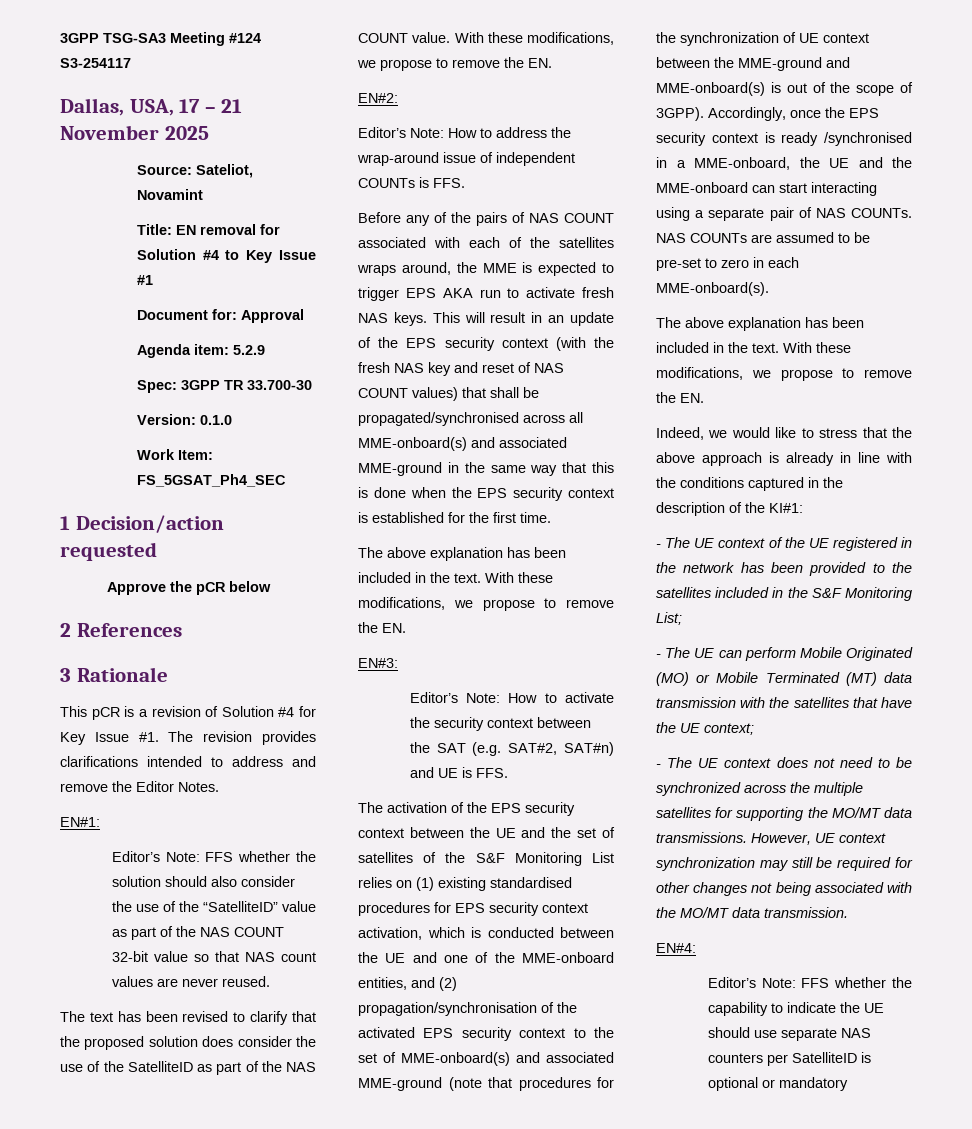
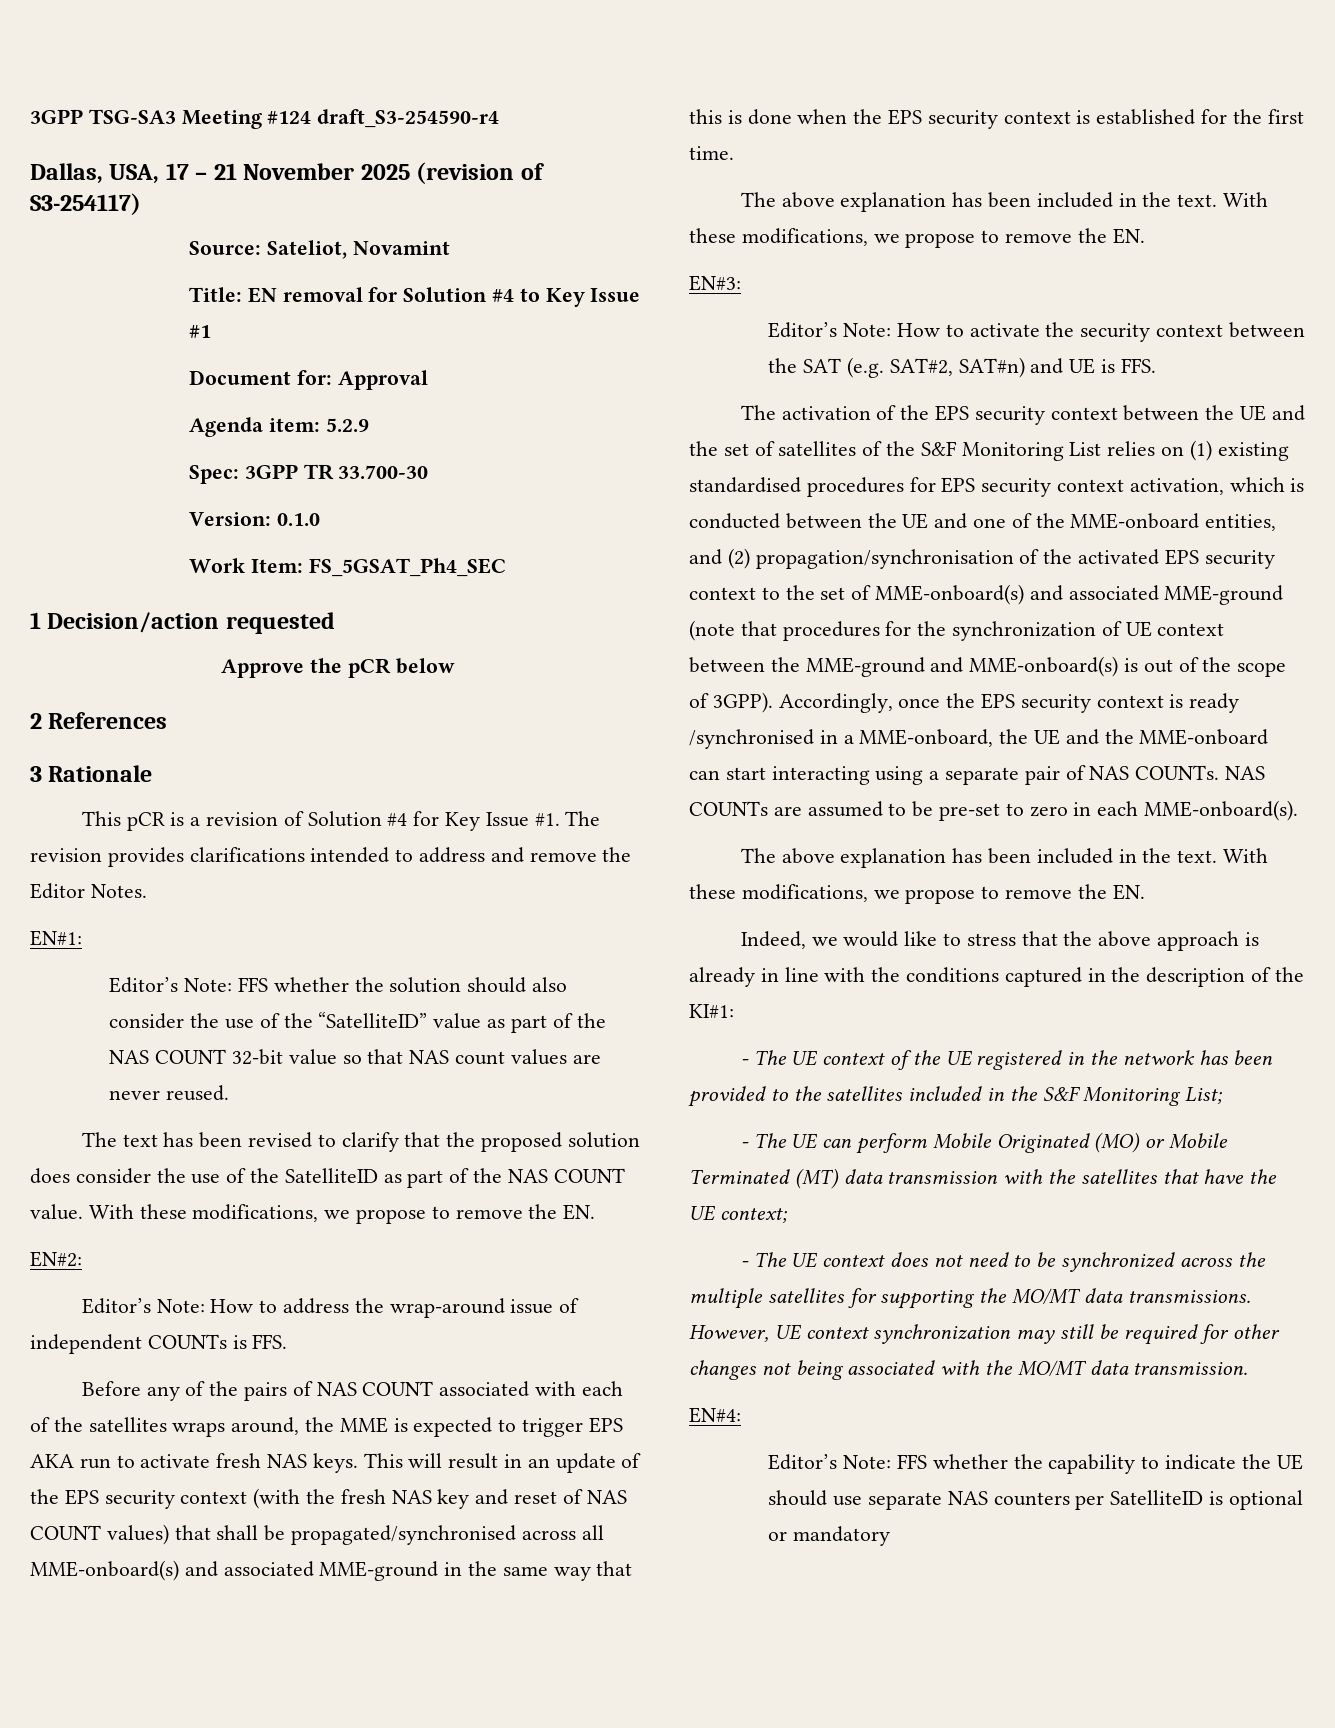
[60,58,131,68] S3-254117 -> [317,109,500,128] draft_S3-254590-r4
(209, 133) none -> [416,162,544,184] [30,193,141,215] (revision of S3-254117)

